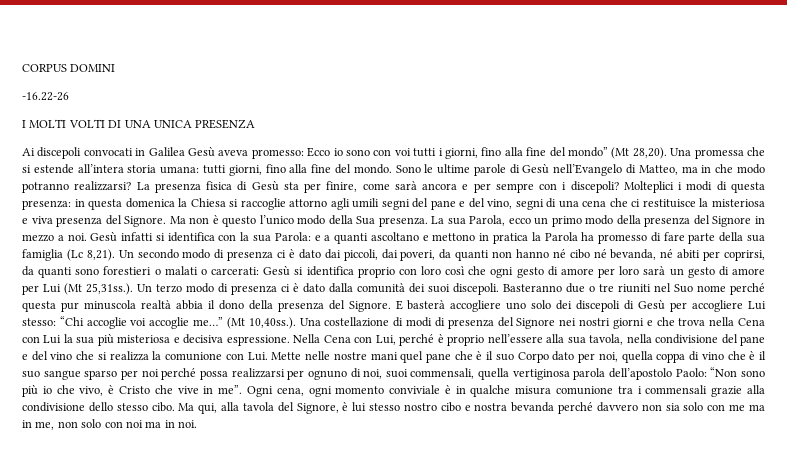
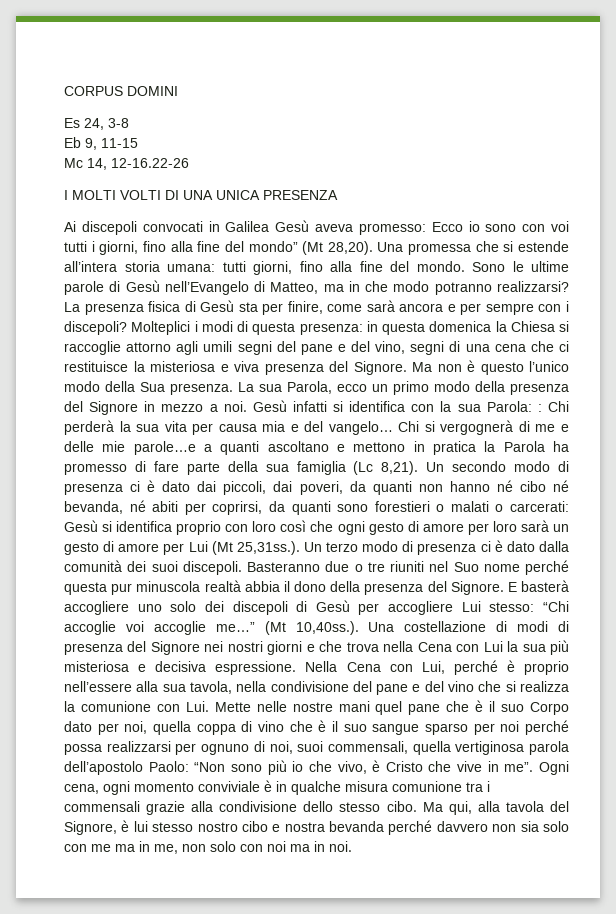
[22,92,69,101] -16.22-26 -> [64,118,129,130] [64,137,138,150] [64,158,189,170] Es 24, 3-8 // Eb 9, 11-15 // Mc 14, 12-16.22-26
[314,235,321,241] e -> [537,401,569,412] [64,420,570,435] [64,441,196,455] : Chi perderà la sua vita per causa mia e del vangelo… Chi si vergognerà di me e delle mie parole…e

